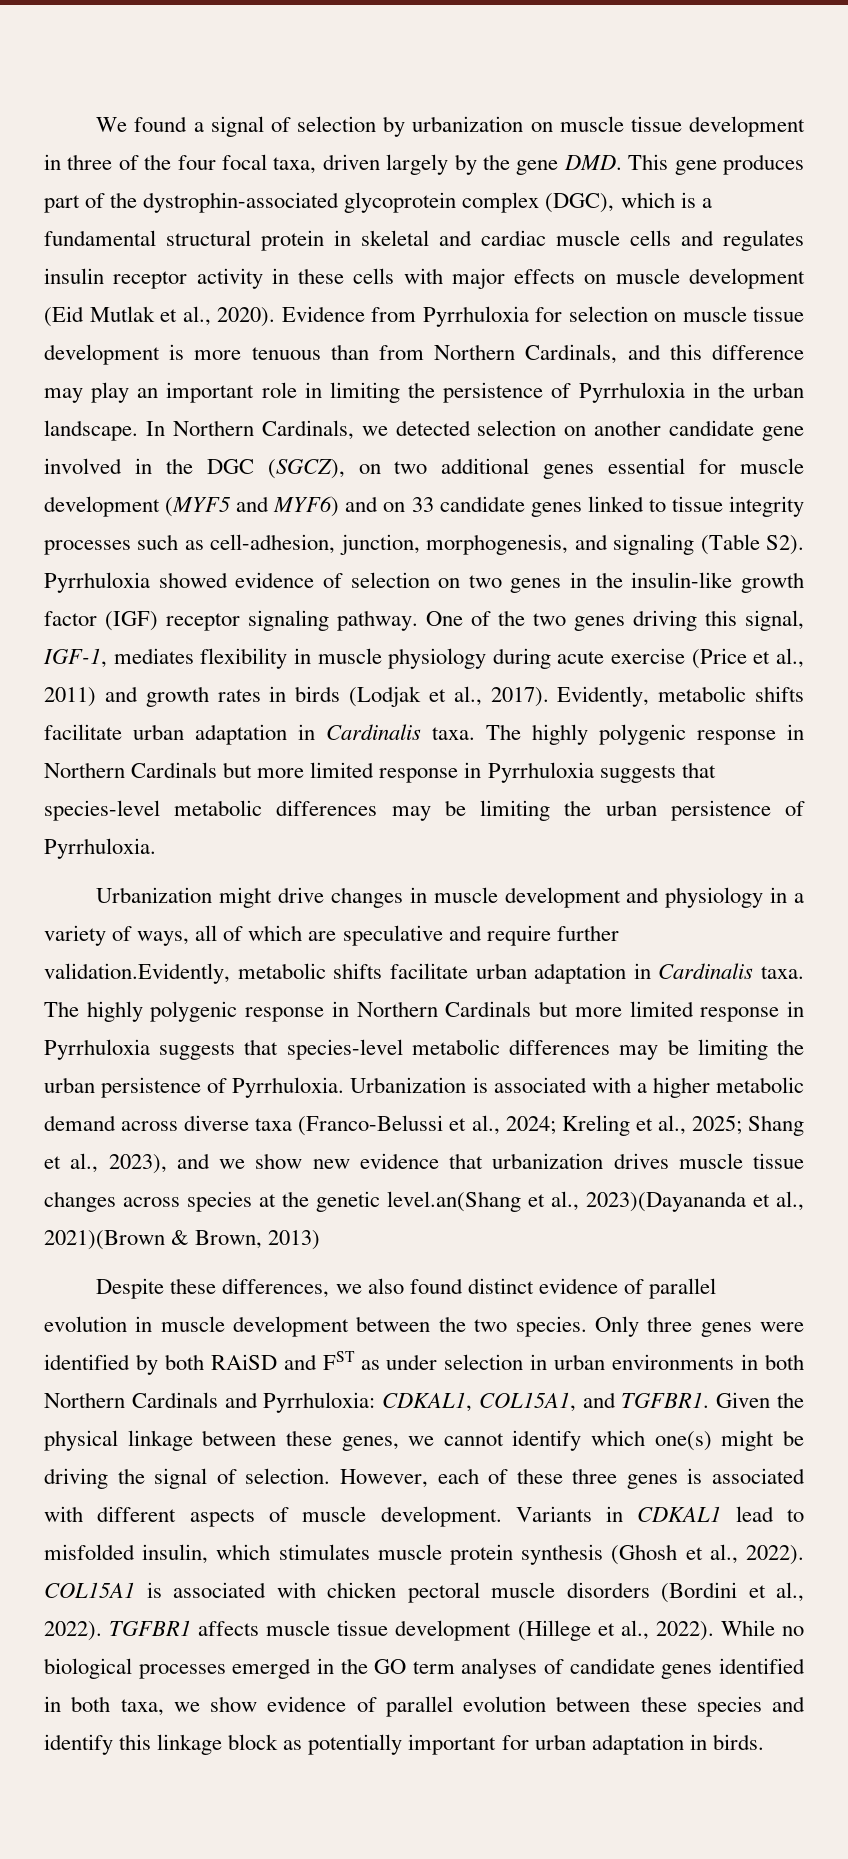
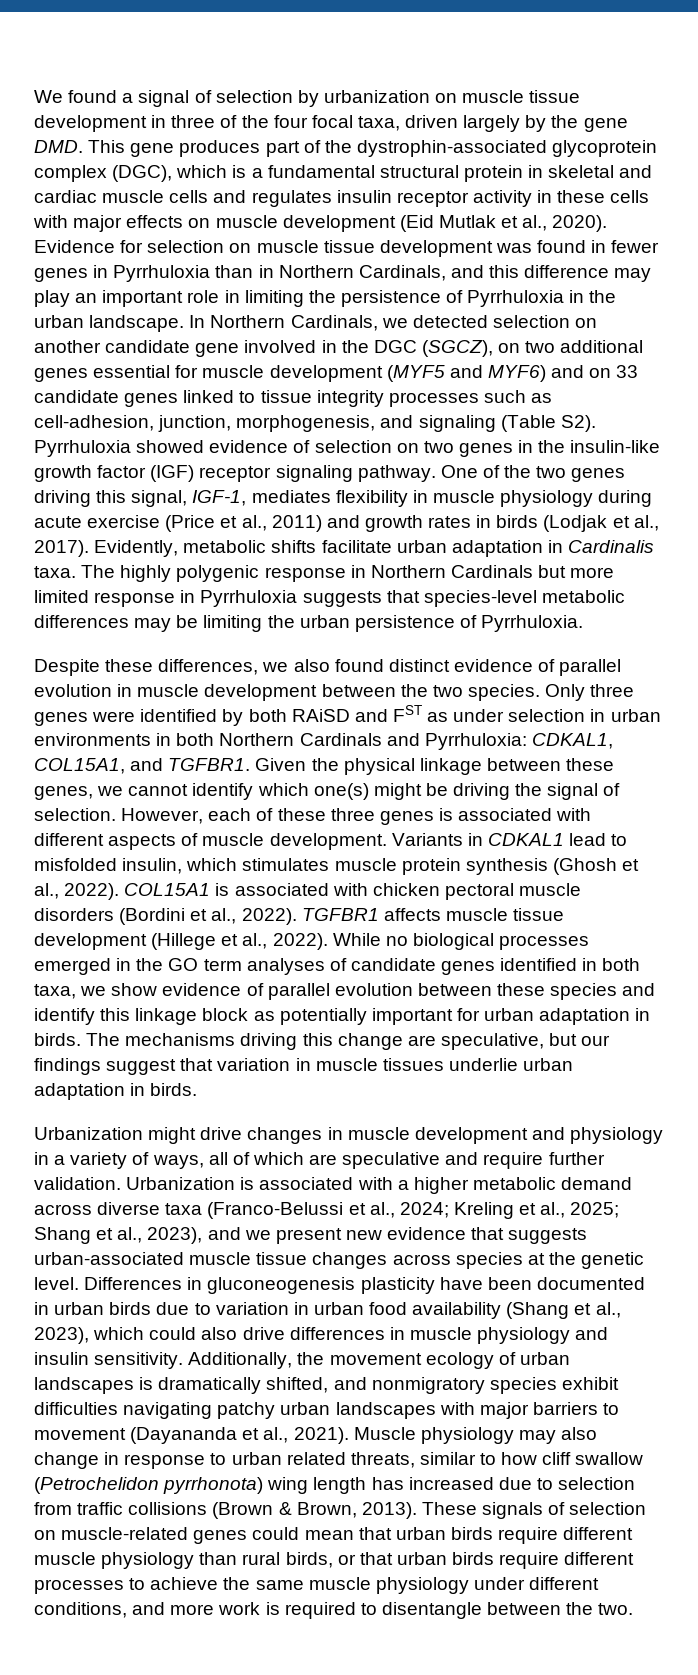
[371,306,529,327] from Pyrrhuloxia -> (115, 246) none
[169,344,424,360] is more tenuous than from -> [495,240,660,253] [34,265,274,282] was found in fewer genes in Pyrrhuloxia than in
[96,887,804,908] [44,925,619,946] [44,963,804,984] [44,1001,805,1022] [44,1039,804,1060] [44,1077,805,1098] [44,1115,805,1136] [44,1153,804,1174] [44,1191,804,1212] [44,1230,321,1250] // Urbanization might drive changes in muscle development and physiology in a variety of ways, all of which are speculative and require further validation.Evidently, metabolic shifts facilitate urban adaptation in Cardinalis taxa. The highly polygenic response in Northern Cardinals but more limited response in Pyrrhuloxia suggests that species-level metabolic differences may be limiting the urban persistence of Pyrrhuloxia. Urbanization is associated with a higher metabolic demand across diverse taxa (Franco-Belussi et al., 2024; Kreling et al., 2025; Shang et al., 2023), and we show new evidence that urbanization drives muscle tissue changes across species at the genetic level.an(Shang et al., 2023)(Dayananda et al., 2021)(Brown & Brown, 2013) -> (584, 623) none
(764, 1742) none -> [86,1033,611,1050] [34,1058,574,1075] [34,1083,198,1100] [34,1127,664,1144] [34,1152,605,1169] [34,1177,633,1194] [34,1202,620,1219] [34,1227,588,1244] [34,1252,645,1269] [34,1277,645,1294] [34,1302,621,1319] [34,1327,609,1344] [34,1352,570,1369] [34,1377,619,1394] [34,1402,620,1419] [34,1427,598,1444] [34,1452,644,1469] [34,1477,636,1494] [34,1502,647,1519] [34,1527,634,1544] [34,1552,635,1569] [34,1577,600,1594] [34,1602,634,1619] The mechanisms driving this change are speculative, but our findings suggest that variation in muscle tissues underlie urban adaptation in birds. // Urbanization might drive changes in muscle development and physiology in a variety of ways, all of which are speculative and require further validation. Urbanization is associated with a higher metabolic demand across diverse taxa (Franco-Belussi et al., 2024; Kreling et al., 2025; Shang et al., 2023), and we present new evidence that suggests urban-associated muscle tissue changes across species at the genetic level. Differences in gluconeogenesis plasticity have been documented in urban birds due to variation in urban food availability (Shang et al., 2023), which could also drive differences in muscle physiology and insulin sensitivity. Additionally, the movement ecology of urban landscapes is dramatically shifted, and nonmigratory species exhibit difficulties navigating patchy urban landscapes with major barriers to movement (Dayananda et al., 2021). Muscle physiology may also change in response to urban related threats, similar to how cliff swallow (Petrochelidon pyrrhonota) wing length has increased due to selection from traffic collisions (Brown & Brown, 2013). These signals of selection on muscle-related genes could mean that urban birds require different muscle physiology than rural birds, or that urban birds require different processes to achieve the same muscle physiology under different conditions, and more work is required to disentangle between the two.

